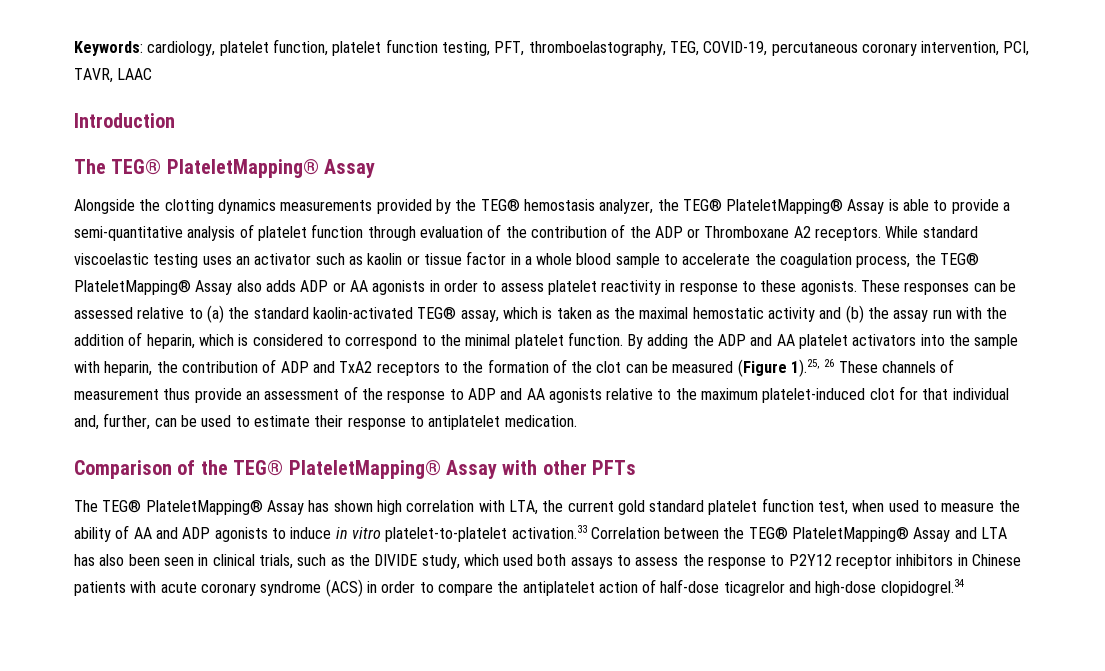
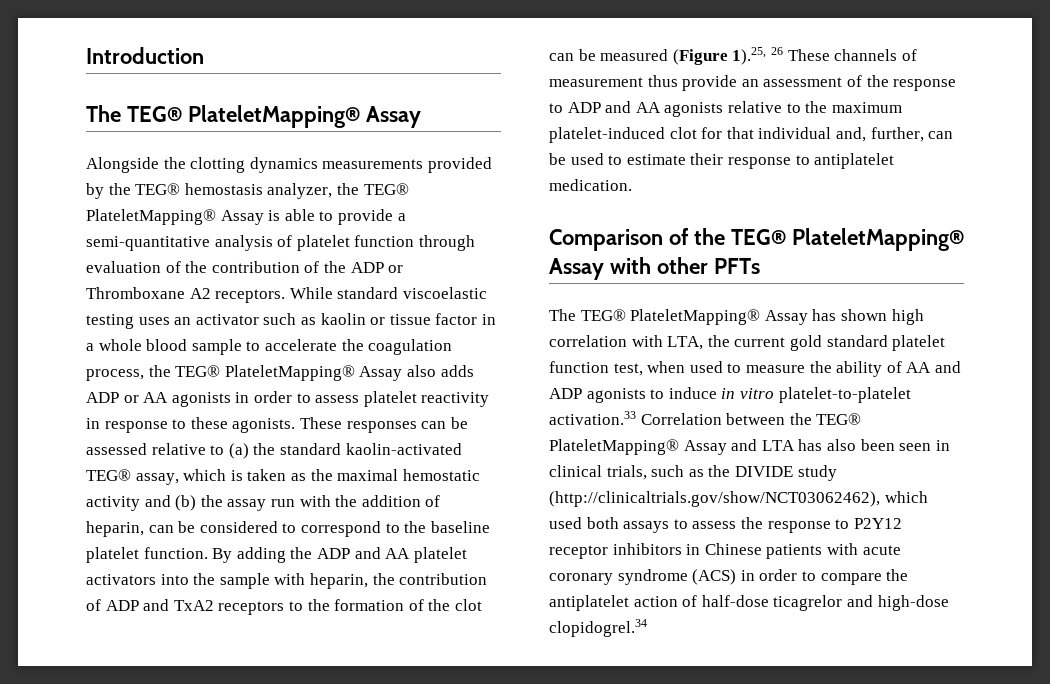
[74,39,1030,56] [74,68,153,83] Keywords: cardiology, platelet function, platelet function testing, PFT, thromboelastography, TEG, COVID-19, percutaneous coronary intervention, PCI, TAVR, LAAC // -> (86, 55) none
[198,334,249,346] which is -> [148,521,196,533] can be
[465,334,511,346] minimal -> [430,521,490,533] baseline
[421,554,460,569] study, -> [797,465,837,481] [549,491,880,507] study (http://clinicaltrials.gov/show/NCT03062462),

